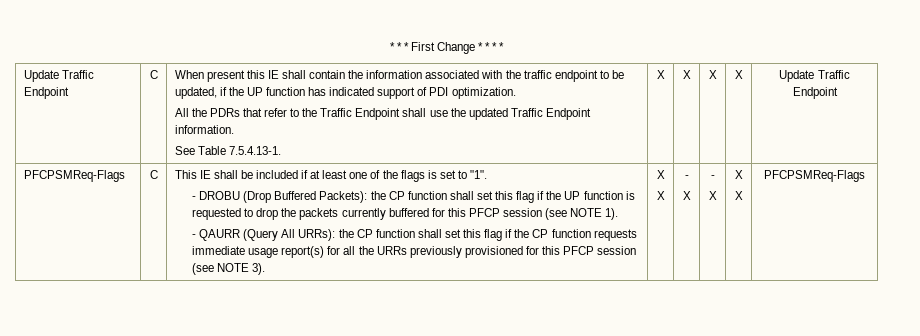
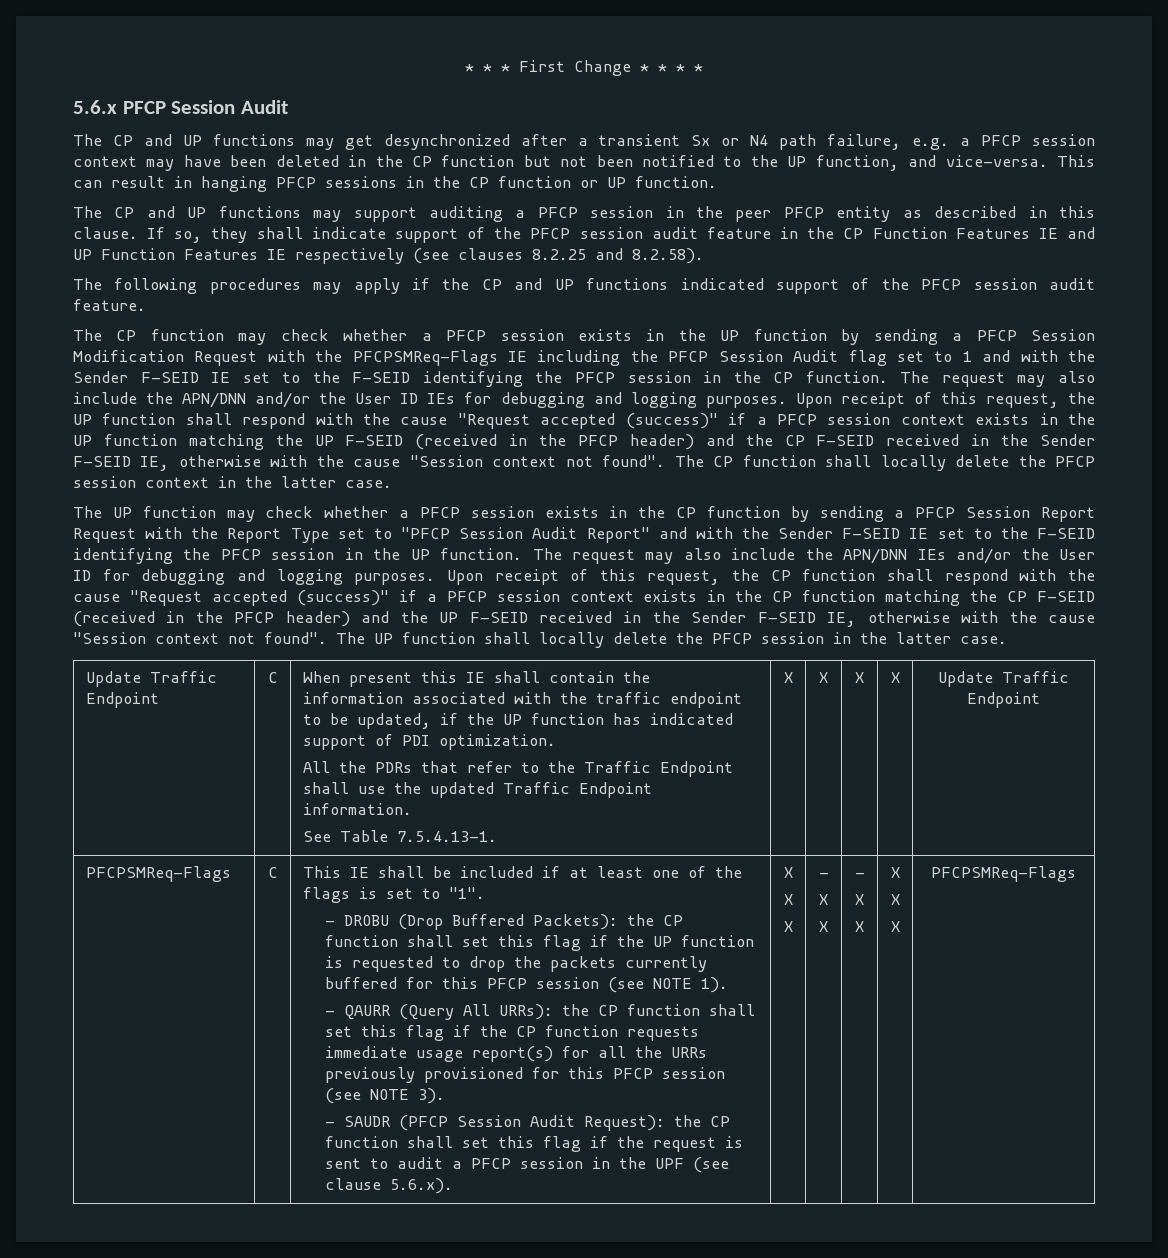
(505, 46) none -> [73,100,288,114] [73,134,1095,150] [73,155,1096,171] [73,176,717,192] [73,206,1095,222] [73,227,1095,243] [73,248,704,264] [73,278,1095,294] [73,299,146,311] [73,329,1095,345] [73,350,1095,366] [73,371,1095,387] [73,392,1095,408] [73,413,1095,429] [73,434,1096,450] [73,455,1096,471] [73,476,392,488] [73,506,1096,522] [73,527,1095,543] [73,548,1096,564] [73,569,1095,585] [73,590,1096,606] [73,611,1096,627] [73,632,1007,648] // 5.6.x PFCP Session Audit // The CP and UP functions may get desynchronized after a transient Sx or N4 path failure, e.g. a PFCP session context may have been deleted in the CP function but not been notified to the UP function, and vice-versa. This can result in hanging PFCP sessions in the CP function or UP function. // The CP and UP functions may support auditing a PFCP session in the peer PFCP entity as described in this clause. If so, they shall indicate support of the PFCP session audit feature in the CP Function Features IE and UP Function Features IE respectively (see clauses 8.2.25 and 8.2.58). // The following procedures may apply if the CP and UP functions indicated support of the PFCP session audit feature. // The CP function may check whether a PFCP session exists in the UP function by sending a PFCP Session Modification Request with the PFCPSMReq-Flags IE including the PFCP Session Audit flag set to 1 and with the Sender F-SEID IE set to the F-SEID identifying the PFCP session in the CP function. The request may also include the APN/DNN and/or the User ID IEs for debugging and logging purposes. Upon receipt of this request, the UP function shall respond with the cause "Request accepted (success)" if a PFCP session context exists in the UP function matching the UP F-SEID (received in the PFCP header) and the CP F-SEID received in the Sender F-SEID IE, otherwise with the cause "Session context not found". The CP function shall locally delete the PFCP session context in the latter case. // The UP function may check whether a PFCP session exists in the CP function by sending a PFCP Session Report Request with the Report Type set to "PFCP Session Audit Report" and with the Sender F-SEID IE set to the F-SEID identifying the PFCP session in the UP function. The request may also include the APN/DNN IEs and/or the User ID for debugging and logging purposes. Upon receipt of this request, the CP function shall respond with the cause "Request accepted (success)" if a PFCP session context exists in the CP function matching the CP F-SEID (received in the PFCP header) and the UP F-SEID received in the Sender F-SEID IE, otherwise with the cause "Session context not found". The UP function shall locally delete the PFCP session in the latter case.
[656,170,665,179] [656,191,665,200] [684,175,689,179] [682,191,691,200] [710,175,715,179] [708,191,717,200] [734,170,743,179] [734,191,743,200] | X // X | - // X | - // X | X // X -> [324,1115,730,1131] [324,1136,743,1152] [324,1157,729,1173] [324,1178,453,1194] [783,867,793,878] [783,894,793,905] [783,921,793,932] [818,872,829,878] [819,894,828,905] [819,921,828,932] [854,872,865,878] [855,894,864,905] [855,921,864,932] [890,867,900,878] [890,894,900,905] [890,921,900,932] // - SAUDR (PFCP Session Audit Request): the CP function shall set this flag if the request is sent to audit a PFCP session in the UPF (see clause 5.6.x). | X // X // X | - // X // X | - // X // X | X // X // X

